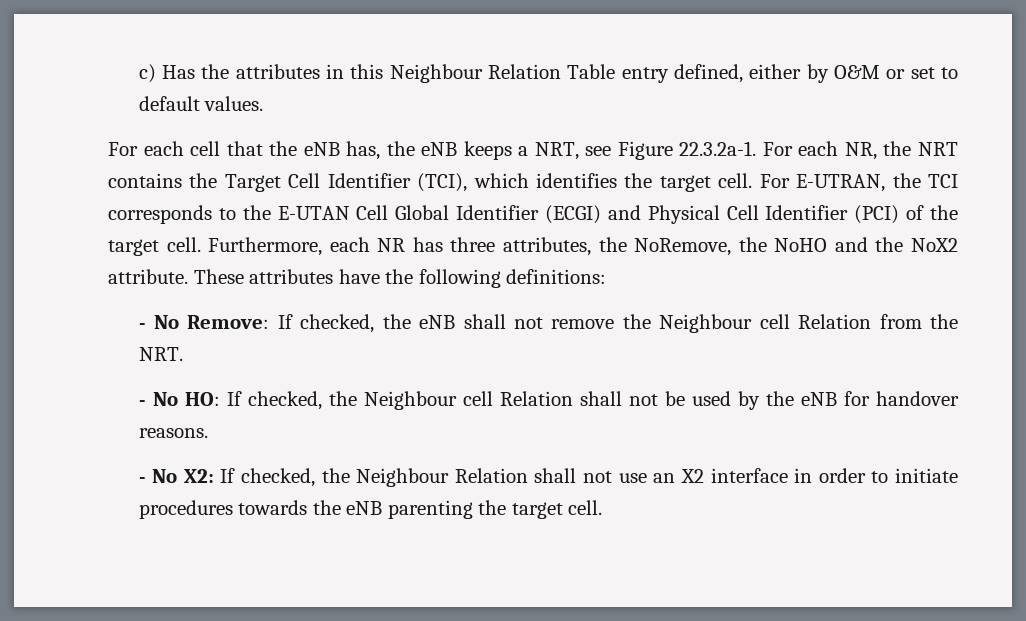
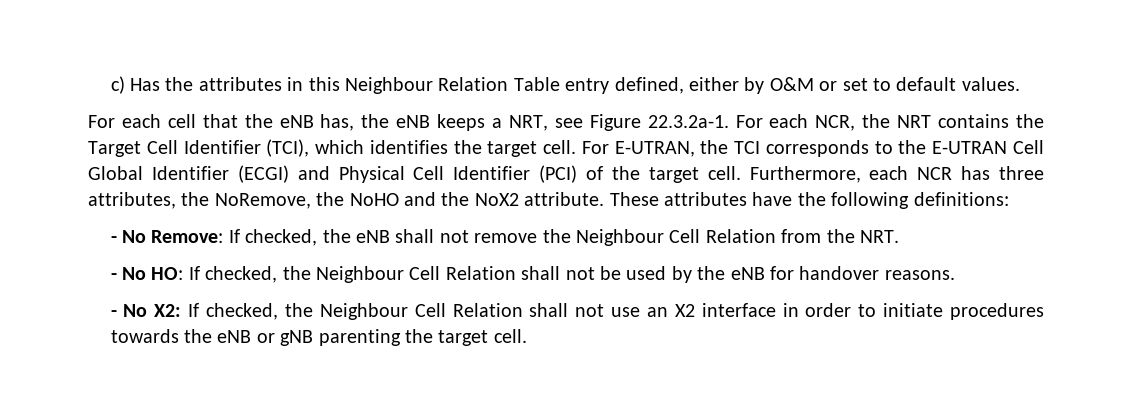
[844,142,877,160] NR, -> [815,115,856,131] NCR,
[277,206,350,220] E-UTAN -> [932,141,1008,154] E-UTRAN
[377,238,406,252] NR -> [917,167,953,180] NCR
[759,314,790,329] cell -> [669,229,701,243] Cell
[462,391,493,406] cell -> [409,266,441,280] Cell
(450, 477) none -> [414,303,446,317] Cell
(383, 508) none -> [256,330,314,346] or gNB

